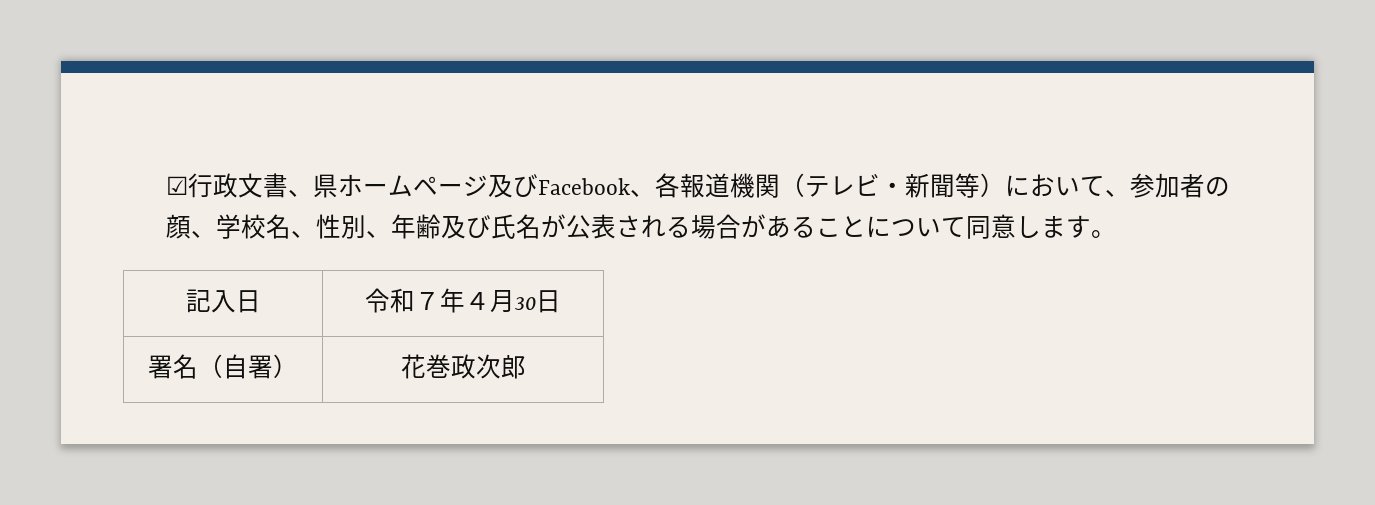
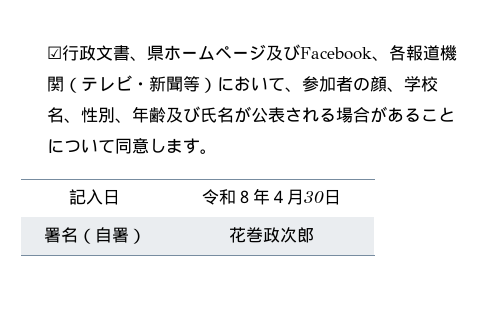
[415,292,440,310] ７ -> [235,190,253,204] ８

